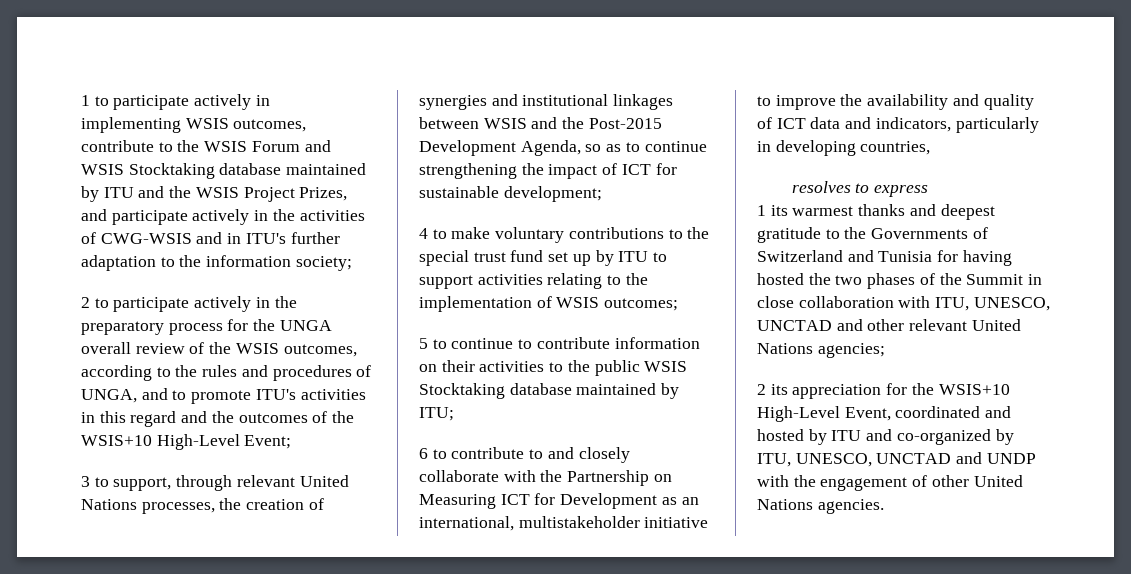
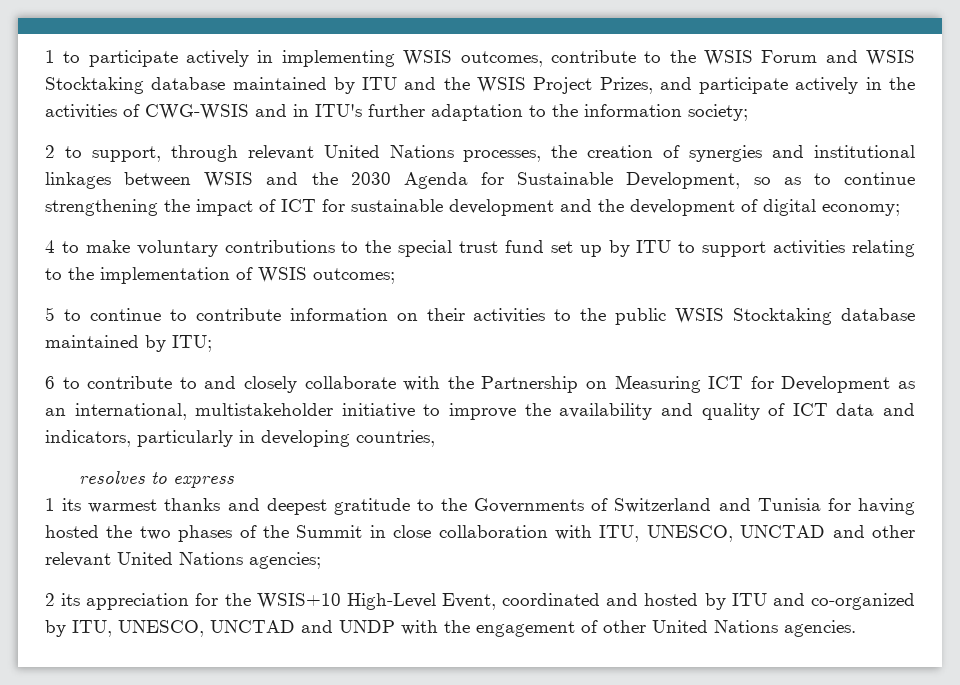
[113,296,297,312] [81,319,332,335] [81,342,357,357] [81,365,372,381] [81,388,366,404] [81,411,355,427] [81,434,292,450] [81,476,109,487] participate actively in the preparatory process for the UNGA overall review of the WSIS outcomes, according to the rules and procedures of UNGA, and to promote ITU's activities in this regard and the outcomes of the WSIS+10 High-Level Event; // 3 to -> (82, 152) none
[588,118,662,129] [419,140,581,156] Post-2015 Development Agenda, -> [350,172,741,189] 2030 Agenda for Sustainable Development,
[503,186,602,202] development; -> [449,199,900,216] development and the development of digital economy;

